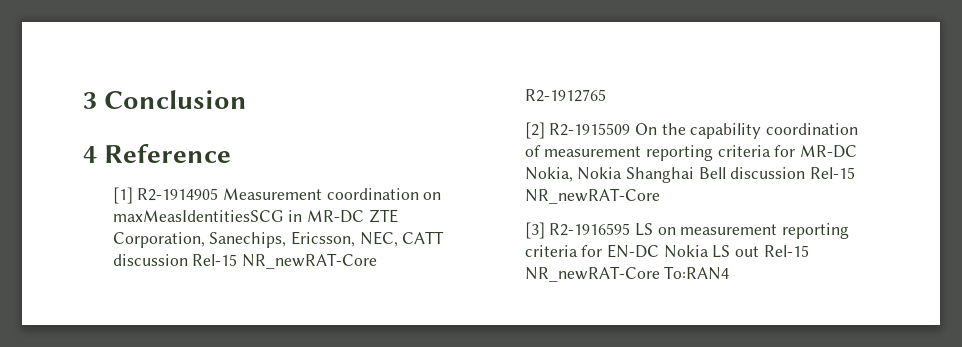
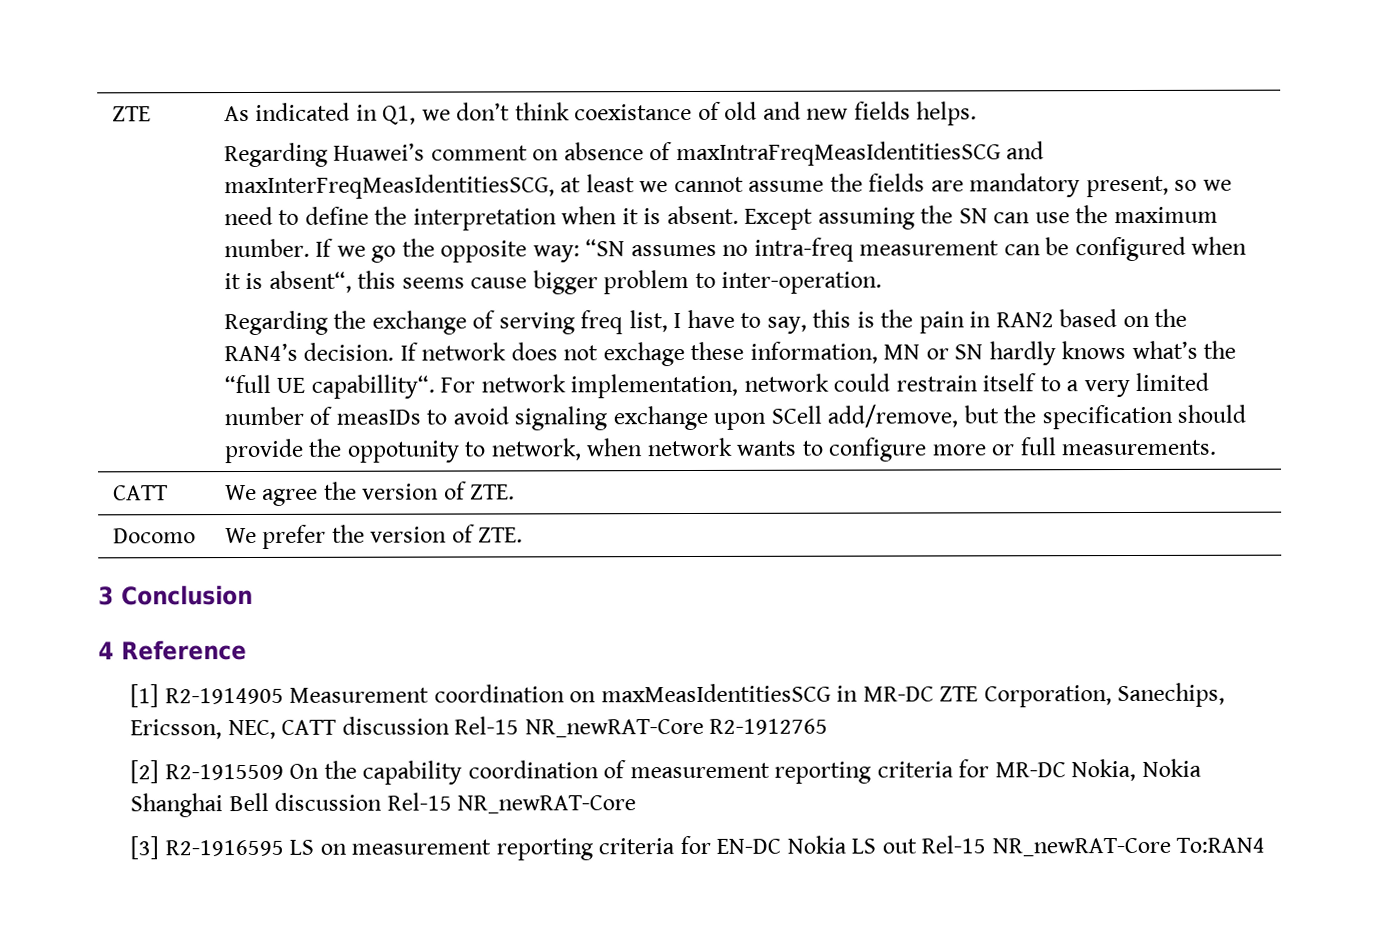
(83, 100) none -> [111,106,151,122] [223,101,978,126] [223,141,1045,168] [223,173,1232,200] [223,205,1218,231] [223,236,1248,263] [223,269,883,295] [223,308,1188,336] [223,340,1237,367] [223,372,1210,399] [223,404,1247,431] [223,437,1217,464] [112,485,168,501] [224,481,516,506] [112,528,196,544] [224,524,524,549] ZTE | As indicated in Q1, we don’t think coexistance of old and new fields helps. // Regarding Huawei’s comment on absence of maxIntraFreqMeasIdentitiesSCG and maxInterFreqMeasIdentitiesSCG, at least we cannot assume the fields are mandatory present, so we need to define the interpretation when it is absent. Except assuming the SN can use the maximum number. If we go the opposite way: “SN assumes no intra-freq measurement can be configured when it is absent“, this seems cause bigger problem to inter-operation. // Regarding the exchange of serving freq list, I have to say, this is the pain in RAN2 based on the RAN4’s decision. If network does not exchage these information, MN or SN hardly knows what’s the “full UE capabillity“. For network implementation, network could restrain itself to a very limited number of measIDs to avoid signaling exchange upon SCell add/remove, but the specification should provide the oppotunity to network, when network wants to configure more or full measurements. // CATT | We agree the version of ZTE. // Docomo | We prefer the version of ZTE. //

